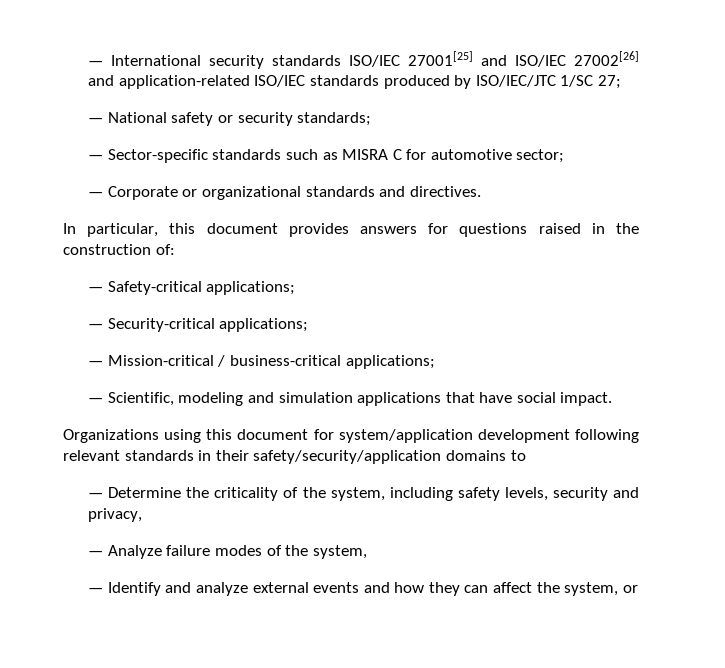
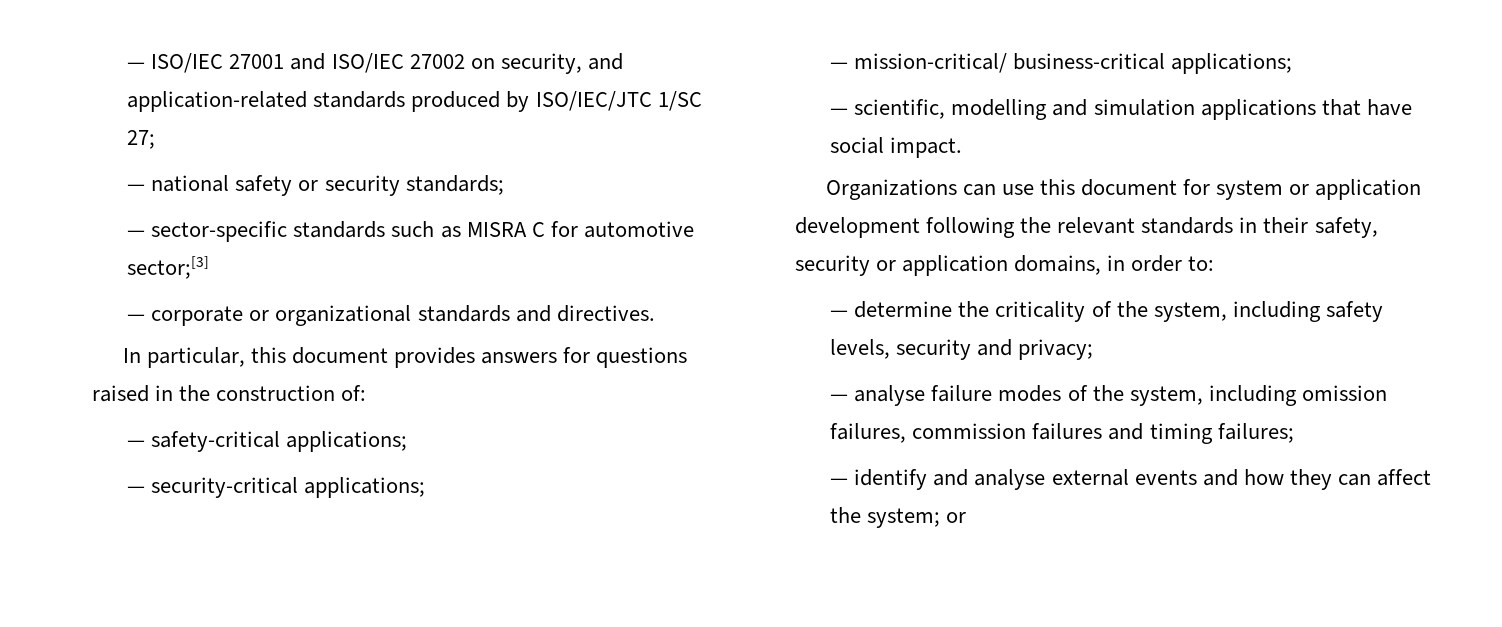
[88,51,640,69] — International security standards ISO/IEC 27001[25] and ISO/IEC 27002[26] -> [127,53,582,74] — ISO/IEC 27001 and ISO/IEC 27002 on security,
[254,75,306,87] ISO/IEC -> (308, 101) none
[107,112,167,123] National -> [151,175,230,192] national
[107,149,208,163] Sector-specific -> [151,221,288,242] sector-specific
[516,149,565,163] [88,186,178,200] sector; // — Corporate -> [127,256,210,279] [127,306,244,326] sector;[3] // — corporate
[107,281,296,295] [88,318,309,332] [88,355,226,367] Safety-critical applications; // — Security-critical applications; // — Mission-critical / -> [151,431,408,452] [127,477,426,498] [830,53,1008,73] safety-critical applications; // — security-critical applications; // — mission-critical/
[107,392,244,406] Scientific, modeling -> [854,99,1048,120] scientific, modelling
[164,429,202,443] using -> [962,184,1034,196] can use
[338,429,473,443] system/application -> [1216,179,1422,200] system or application
(639, 436) none -> [1020,217,1052,233] the
[253,450,526,464] [88,487,182,498] safety/security/application domains to // — Determine -> [1314,217,1378,238] [795,255,1215,276] [830,301,953,318] safety, security or application domains, in order to: // — determine
[88,508,143,522] [88,545,162,559] privacy, // — Analyze -> [1018,339,1094,360] [830,385,926,406] privacy; // — analyse
[88,582,248,596] // — Identify and analyze -> [1208,385,1387,406] [830,423,1294,444] [830,469,1046,490] including omission failures, commission failures and timing failures; // — identify and analyse
[564,582,619,596] system, -> [867,508,941,528] system;

